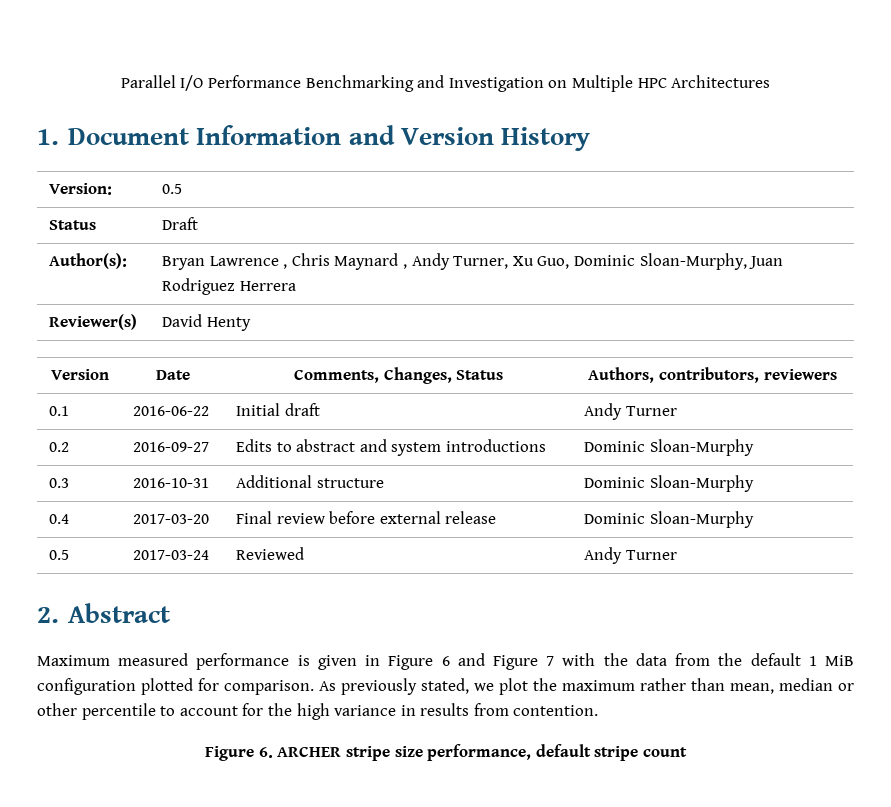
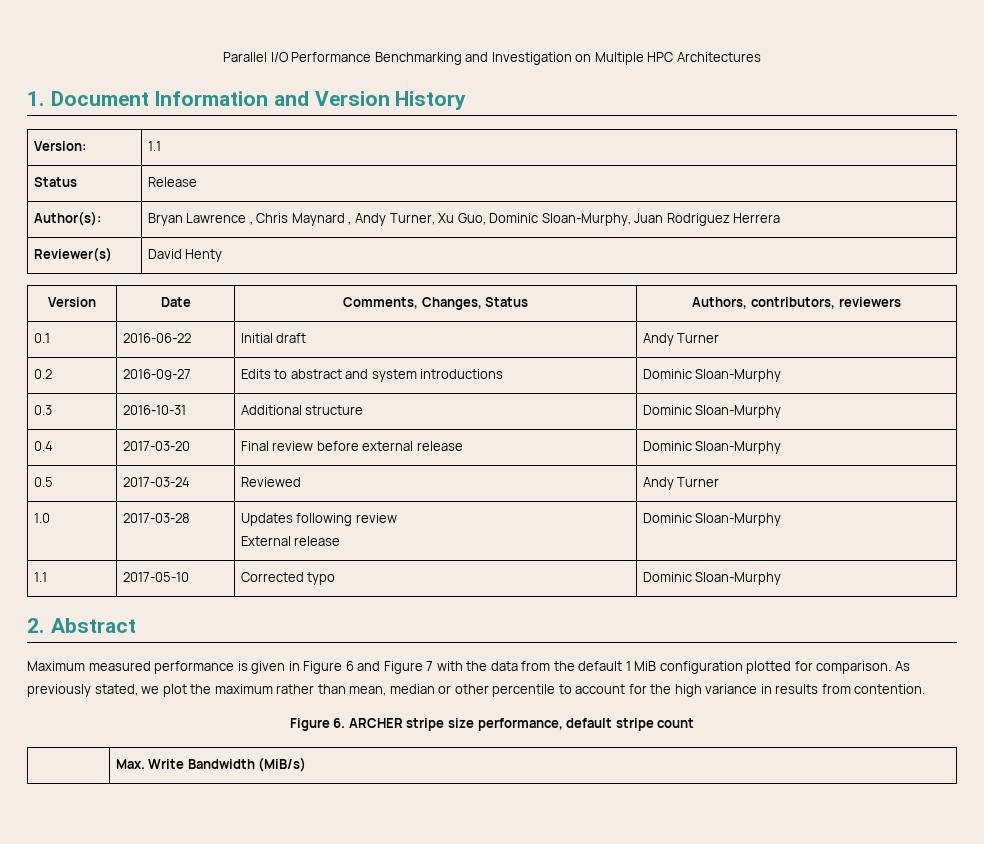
[162,184,183,194] [49,220,97,230] [162,217,199,230] 0.5 // Status | Draft -> [147,141,161,151] [33,177,77,187] [147,177,197,187] 1.1 // Status | Release
(677, 555) none -> [33,513,50,523] [122,513,190,523] [240,513,397,526] [240,536,341,546] [642,513,782,526] [33,572,47,582] [122,572,189,582] [240,572,336,585] [642,572,782,585] // 1.0 | 2017-03-28 | Updates following review // External release | Dominic Sloan-Murphy // 1.1 | 2017-05-10 | Corrected typo | Dominic Sloan-Murphy
(687, 752) none -> [115,757,307,772] // | Max. Write Bandwidth (MiB/s)

